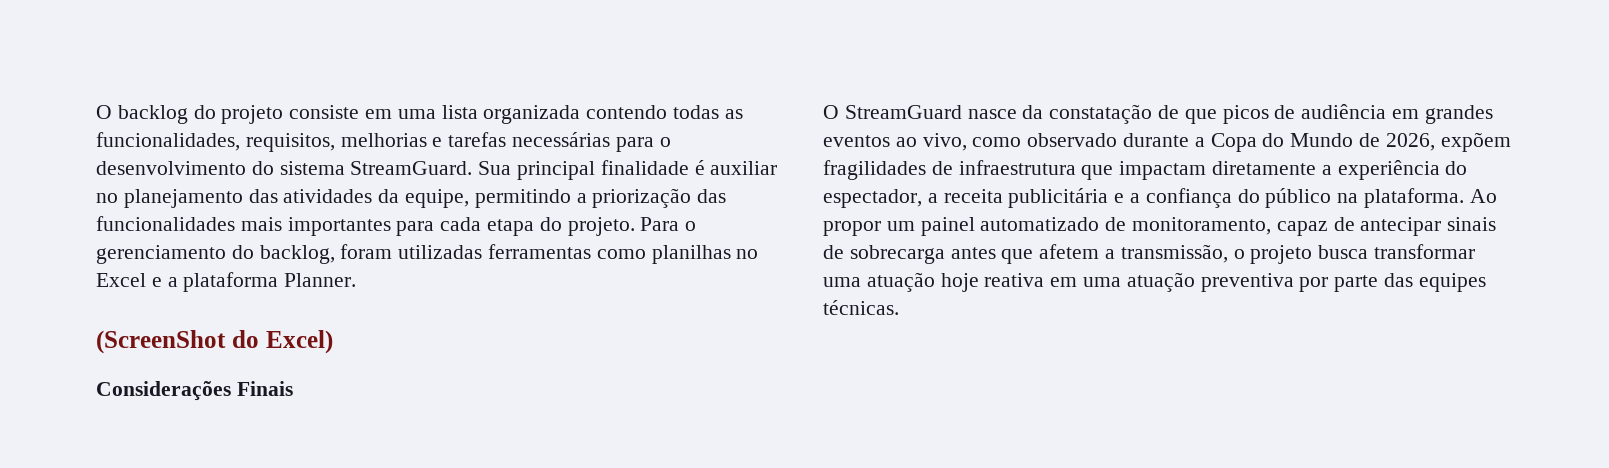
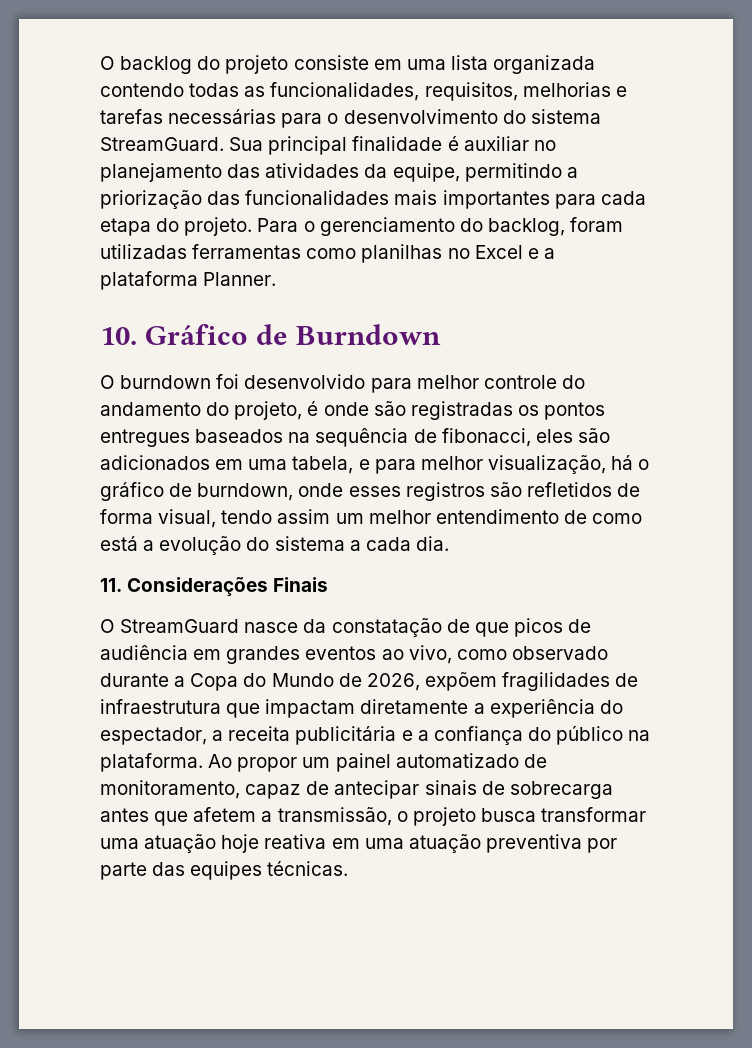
[96,330,333,354] (ScreenShot do Excel) // -> [100,324,442,345] [100,374,585,393] [100,401,606,420] [100,428,610,447] [100,455,650,474] [100,482,641,501] [100,509,643,528] [100,536,449,555] [100,578,122,592] 10. Gráfico de Burndown // O burndown foi desenvolvido para melhor controle do andamento do projeto, é onde são registradas os pontos entregues baseados na sequência de fibonacci, eles são adicionados em uma tabela, e para melhor visualização, há o gráfico de burndown, onde esses registros são refletidos de forma visual, tendo assim um melhor entendimento de como está a evolução do sistema a cada dia. // 11.

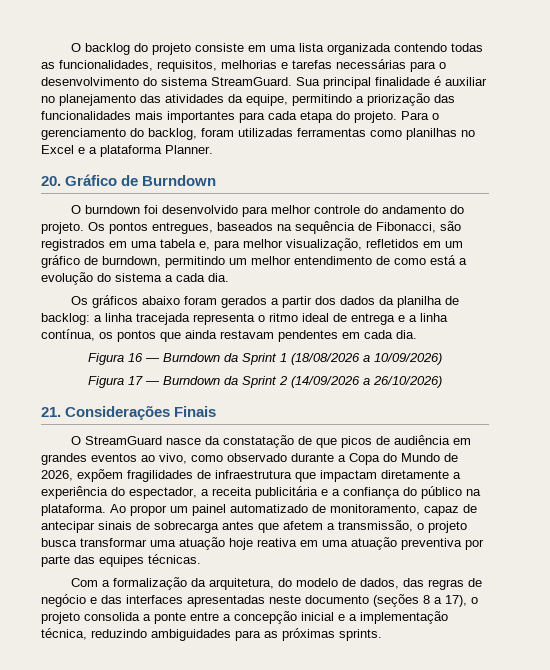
[100,327,137,345] 10. -> [41,176,61,186] 20.
[234,401,606,420] [100,428,610,447] [100,455,650,474] [100,482,641,501] [100,509,331,528] projeto, é onde são registradas os pontos entregues baseados na sequência de fibonacci, eles são adicionados em uma tabela, e para melhor visualização, há o gráfico de burndown, onde esses registros são refletidos de forma visual, tendo assim -> [41,221,461,234] [41,238,463,251] [41,255,225,268] projeto. Os pontos entregues, baseados na sequência de Fibonacci, são registrados em uma tabela e, para melhor visualização, refletidos em um gráfico de burndown, permitindo
[100,578,122,592] 11. -> [71,295,460,308] [41,313,448,325] [41,329,417,342] [88,353,442,365] [88,376,442,388] [41,407,61,417] Os gráficos abaixo foram gerados a partir dos dados da planilha de backlog: a linha tracejada representa o ritmo ideal de entrega e a linha contínua, os pontos que ainda restavam pendentes em cada dia. // Figura 16 — Burndown da Sprint 1 (18/08/2026 a 10/09/2026) // Figura 17 — Burndown da Sprint 2 (14/09/2026 a 26/10/2026) // 21.
(349, 868) none -> [71,577,483,590] [41,594,478,607] [41,611,448,624] [41,628,382,641] // Com a formalização da arquitetura, do modelo de dados, das regras de negócio e das interfaces apresentadas neste documento (seções 8 a 17), o projeto consolida a ponte entre a concepção inicial e a implementação técnica, reduzindo ambiguidades para as próximas sprints.

